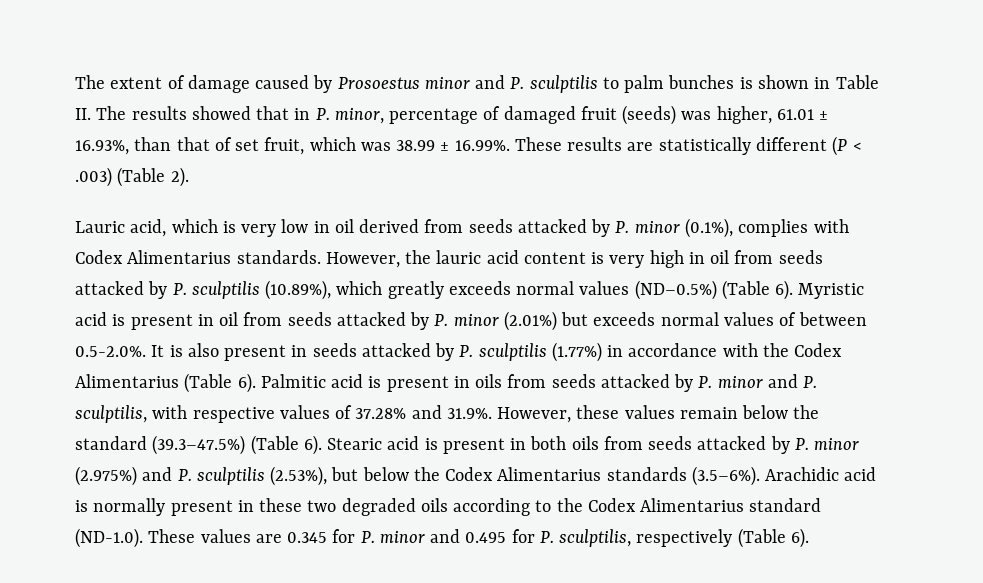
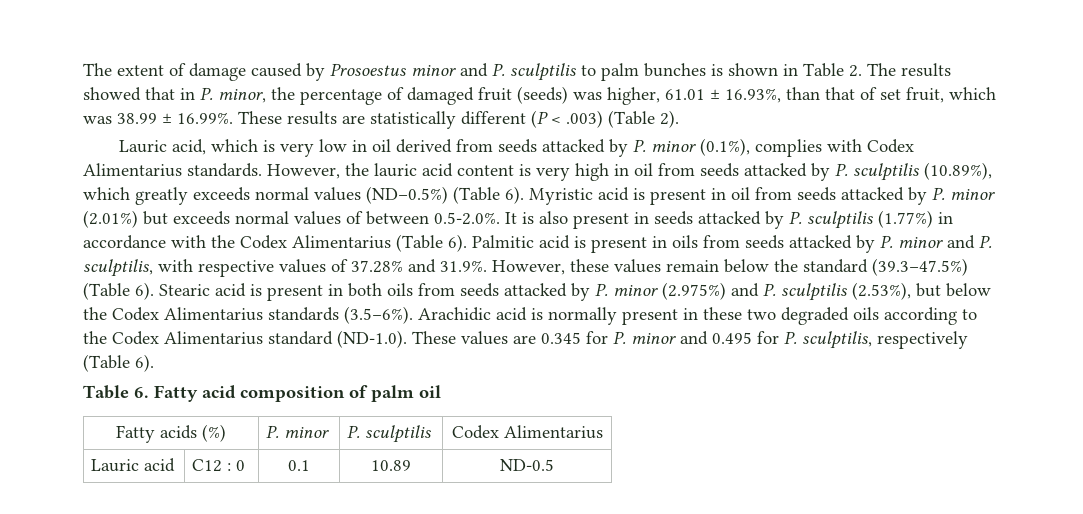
[75,108,91,120] II. -> [849,65,862,77] 2.
(384, 116) none -> [271,87,295,100] the
(809, 538) none -> [83,385,441,402] [116,424,226,443] [266,425,330,438] [347,425,432,443] [451,425,603,439] [91,458,176,472] [192,459,246,472] [288,460,310,471] [371,460,411,471] [500,459,554,471] // Table 6. Fatty acid composition of palm oil // Fatty acids (%) | P. minor | P. sculptilis | Codex Alimentarius // Lauric acid | C12 : 0 | 0.1 | 10.89 | ND-0.5

